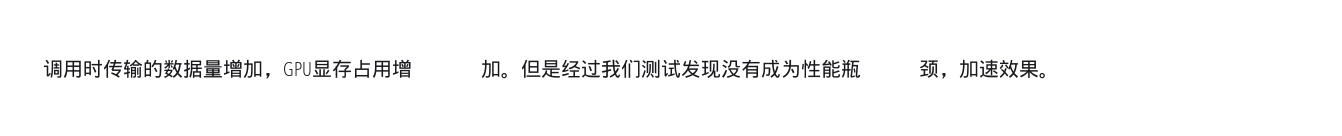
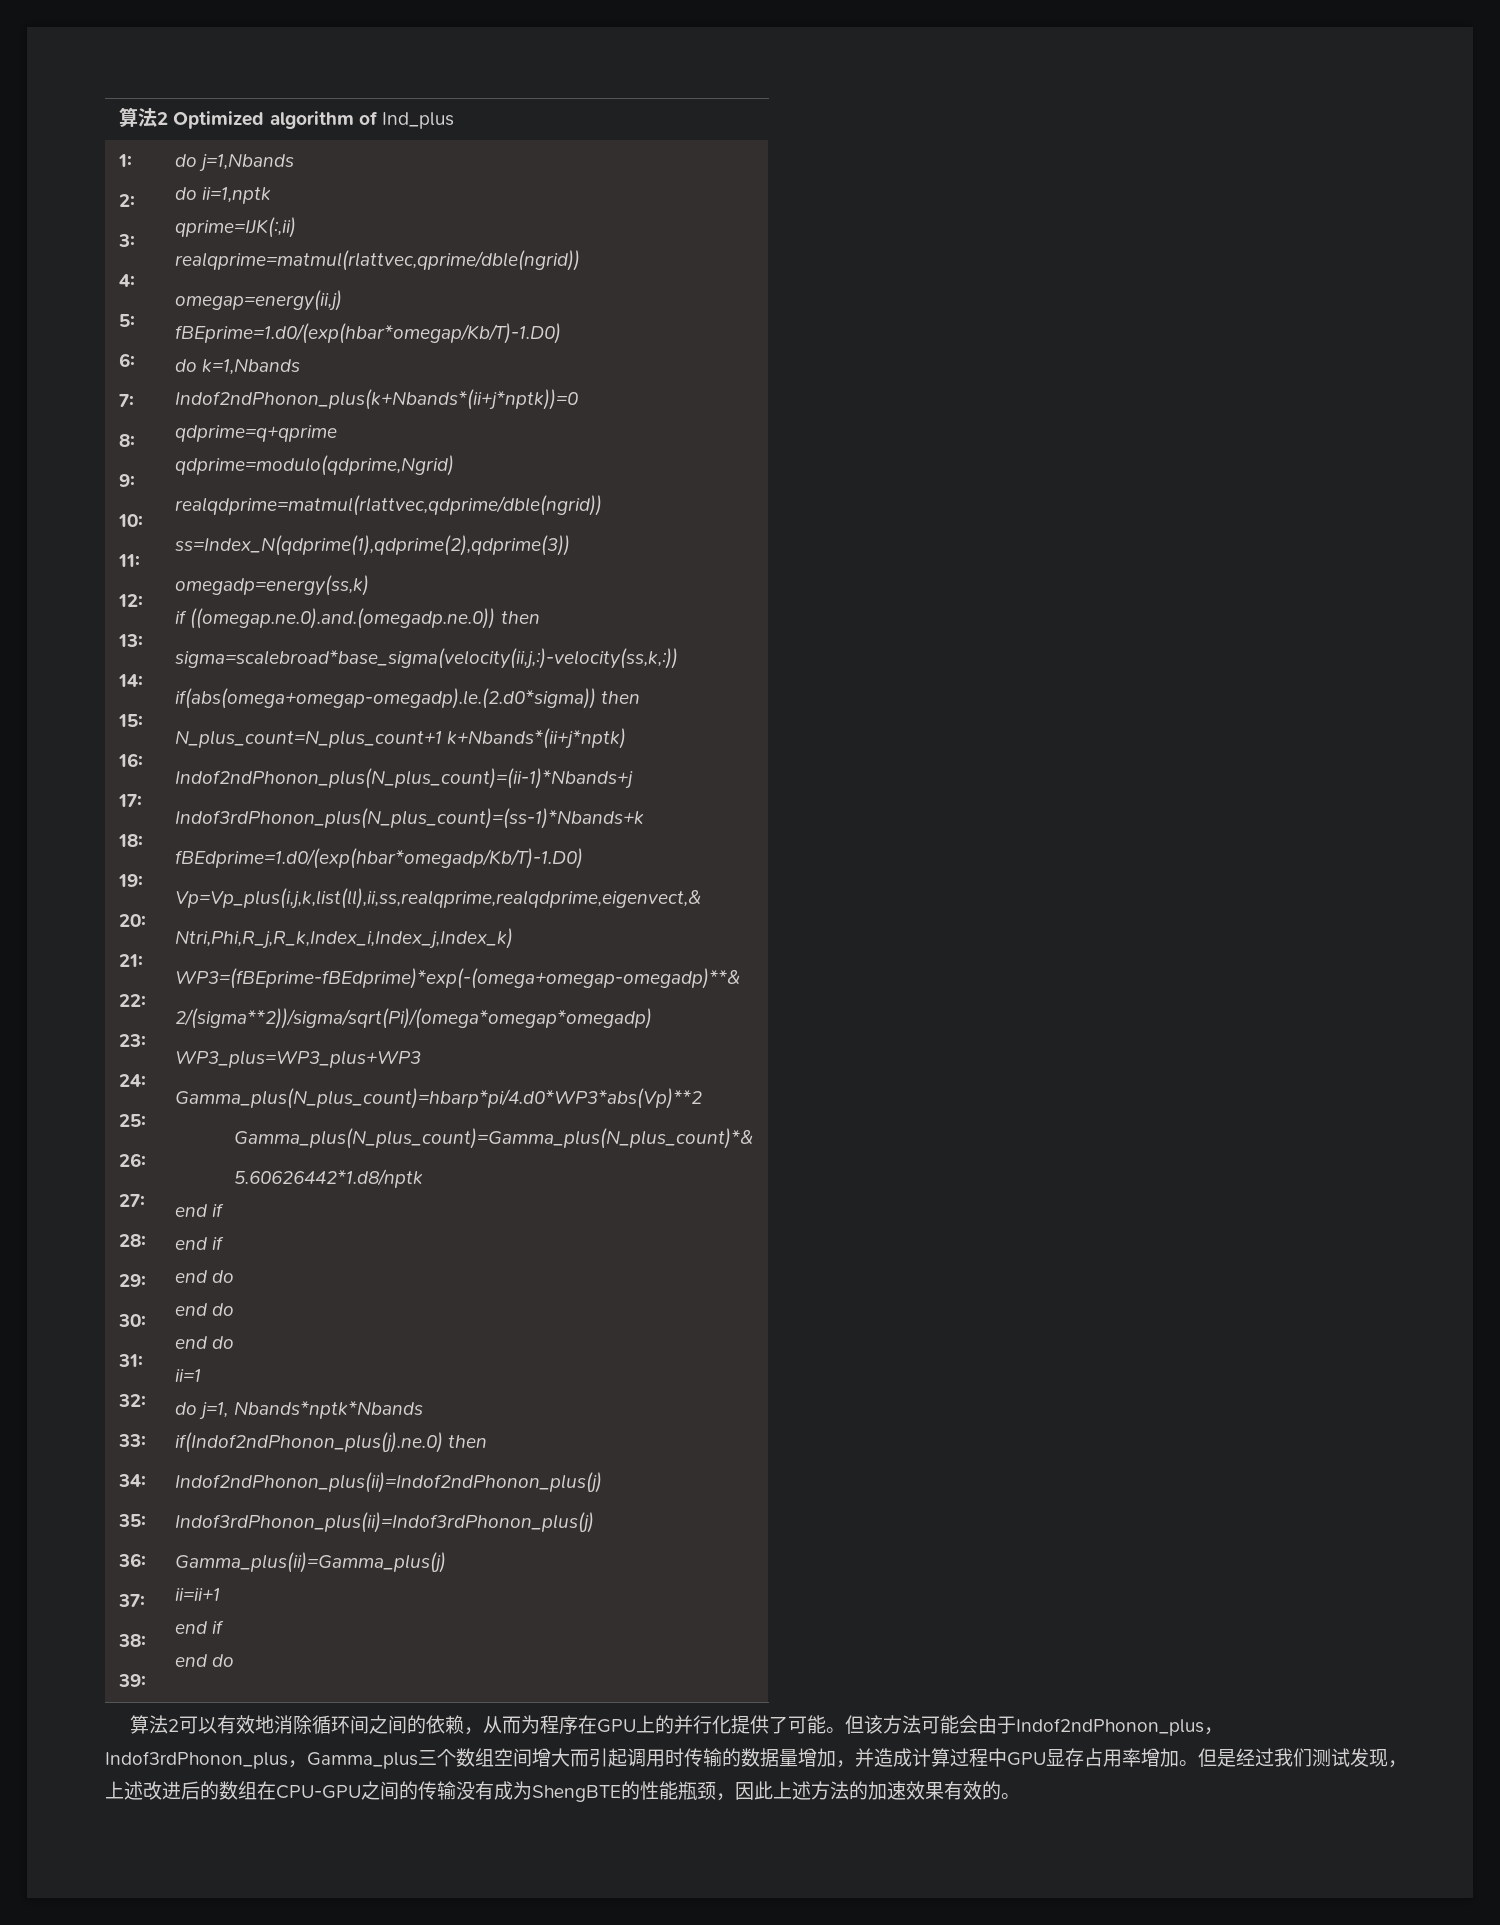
(43, 68) none -> [119,107,454,129] [118,154,133,167] [119,194,136,207] [118,234,136,247] [119,274,136,287] [119,314,136,327] [119,353,136,367] [119,394,135,407] [119,434,136,447] [119,474,136,487] [118,514,144,527] [118,554,141,567] [118,594,144,607] [118,634,144,647] [118,674,144,687] [118,714,144,727] [118,753,144,767] [118,794,143,807] [118,834,144,847] [118,874,144,887] [119,914,147,927] [119,954,144,967] [119,994,147,1007] [119,1034,147,1047] [119,1074,147,1087] [119,1114,147,1127] [119,1153,147,1167] [119,1194,146,1207] [119,1234,147,1247] [119,1274,147,1287] [118,1314,147,1327] [118,1354,144,1367] [118,1394,147,1407] [118,1434,147,1447] [118,1474,147,1487] [118,1514,147,1527] [118,1553,147,1567] [118,1594,146,1607] [118,1634,147,1647] [118,1674,147,1687] [175,153,295,172] [175,187,272,204] [175,217,297,238] [175,250,581,271] [175,290,343,311] [175,323,562,344] [175,358,301,375] [175,389,579,410] [175,425,338,442] [175,455,455,476] [175,495,603,516] [175,535,571,556] [175,575,370,596] [175,608,540,629] [175,648,679,669] [175,688,641,709] [175,728,627,749] [175,768,634,789] [175,808,645,829] [175,848,584,869] [175,888,702,909] [175,928,514,949] [175,968,741,989] [175,1008,653,1029] [175,1050,422,1068] [175,1088,703,1109] [233,1128,753,1149] [233,1169,423,1188] [175,1203,225,1217] [175,1236,225,1250] [175,1270,235,1283] [175,1303,235,1316] [175,1336,235,1349] [175,1369,202,1382] [175,1401,423,1420] [175,1432,488,1453] [175,1472,603,1493] [175,1512,595,1533] [175,1552,447,1573] [175,1588,221,1601] [175,1620,225,1634] [175,1654,235,1667] [130,1715,1224,1736] [105,1748,627,1769] 算法2 Optimized algorithm of Ind_plus // 1: // 2: // 3: // 4: // 5: // 6: // 7: // 8: // 9: // 10: // 11: // 12: // 13: // 14: // 15: // 16: // 17: // 18: // 19: // 20: // 21: // 22: // 23: // 24: // 25: // 26: // 27: // 28: // 29: // 30: // 31: // 32: // 33: // 34: // 35: // 36: // 37: // 38: // 39: | do j=1,Nbands // do ii=1,nptk // qprime=IJK(:,ii) // realqprime=matmul(rlattvec,qprime/dble(ngrid)) // omegap=energy(ii,j) // fBEprime=1.d0/(exp(hbar*omegap/Kb/T)-1.D0) // do k=1,Nbands // Indof2ndPhonon_plus(k+Nbands*(ii+j*nptk))=0 // qdprime=q+qprime // qdprime=modulo(qdprime,Ngrid) // realqdprime=matmul(rlattvec,qdprime/dble(ngrid)) // ss=Index_N(qdprime(1),qdprime(2),qdprime(3)) // omegadp=energy(ss,k) // if ((omegap.ne.0).and.(omegadp.ne.0)) then // sigma=scalebroad*base_sigma(velocity(ii,j,:)-velocity(ss,k,:)) // if(abs(omega+omegap-omegadp).le.(2.d0*sigma)) then // N_plus_count=N_plus_count+1 k+Nbands*(ii+j*nptk) // Indof2ndPhonon_plus(N_plus_count)=(ii-1)*Nbands+j // Indof3rdPhonon_plus(N_plus_count)=(ss-1)*Nbands+k // fBEdprime=1.d0/(exp(hbar*omegadp/Kb/T)-1.D0) // Vp=Vp_plus(i,j,k,list(ll),ii,ss,realqprime,realqdprime,eigenvect,& // Ntri,Phi,R_j,R_k,Index_i,Index_j,Index_k) // WP3=(fBEprime-fBEdprime)*exp(-(omega+omegap-omegadp)**& // 2/(sigma**2))/sigma/sqrt(Pi)/(omega*omegap*omegadp) // WP3_plus=WP3_plus+WP3 // Gamma_plus(N_plus_count)=hbarp*pi/4.d0*WP3*abs(Vp)**2 // Gamma_plus(N_plus_count)=Gamma_plus(N_plus_count)*& // 5.60626442*1.d8/nptk // end if // end if // end do // end do // end do // ii=1 // do j=1, Nbands*nptk*Nbands // if(Indof2ndPhonon_plus(j).ne.0) then // Indof2ndPhonon_plus(ii)=Indof2ndPhonon_plus(j) // Indof3rdPhonon_plus(ii)=Indof3rdPhonon_plus(j) // Gamma_plus(ii)=Gamma_plus(j) // ii=ii+1 // end if // end do // 算法2可以有效地消除循环间之间的依赖，从而为程序在GPU上的并行化提供了可能。但该方法可能会由于Indof2ndPhonon_plus，Indof3rdPhonon_plus，Gamma_plus三个数组空间增大而引起
(283, 76) none -> [855,1748,1007,1767] 并造成计算过程中
(392, 69) none -> [1122,1748,1141,1767] 率
(721, 69) none -> [1388,1760,1407,1768] [105,1781,456,1800] ，上述改进后的数组在CPU-GPU之间的传输
(801, 68) none -> [532,1781,640,1802] ShengBTE的
(959, 76) none -> [735,1781,868,1800] 因此上述方法的
(1039, 69) none -> [944,1781,1001,1800] 有效的

